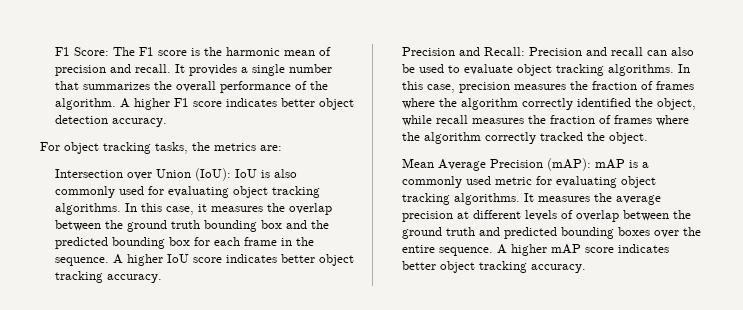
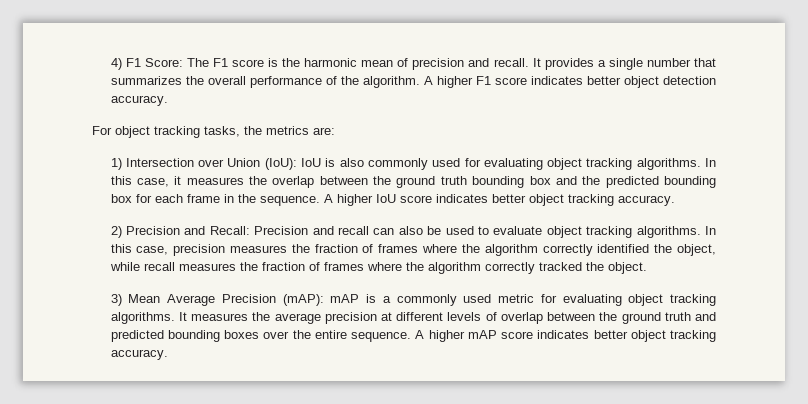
(54, 51) none -> [110,58,122,70] 4)
(282, 148) none -> [110,158,122,170] 1)
(162, 278) none -> [110,226,122,238] 2)
(648, 138) none -> [110,294,122,306] 3)

